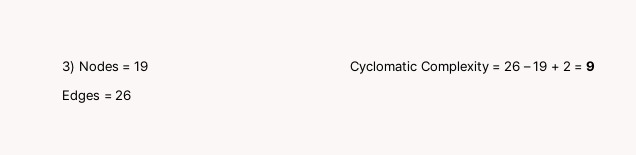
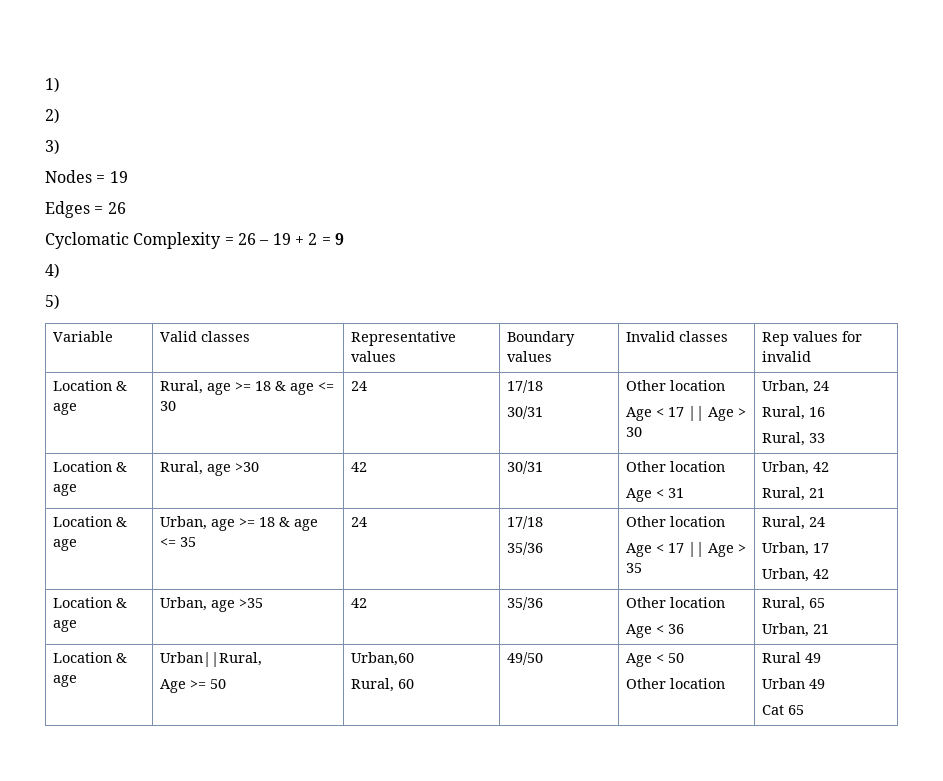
(62, 67) none -> [45,77,60,93] [45,108,60,124] 1) // 2) //
(75, 67) none -> (60, 147) //
(595, 66) none -> [45,263,60,279] [45,294,60,310] [53,331,114,342] [160,331,251,342] [351,331,457,346] [351,351,397,362] [507,331,576,346] [507,351,553,362] [626,331,729,342] [762,331,863,346] [762,351,812,362] [53,380,128,391] [53,403,78,415] [160,380,335,395] [160,401,177,411] [351,381,368,391] [507,380,544,393] [507,406,544,419] [626,380,726,391] [626,406,747,421] [626,427,643,437] [762,380,830,394] [762,406,826,420] [762,432,826,446] [53,461,128,472] [53,484,78,496] [160,461,260,476] [351,462,368,472] [507,461,544,474] [626,461,726,472] [626,488,685,502] [762,461,830,475] [762,487,826,501] [53,516,128,527] [53,539,78,551] [160,516,319,531] [160,537,197,547] [351,517,368,527] [507,516,544,529] [507,542,544,555] [626,516,726,527] [626,542,747,557] [626,563,643,573] [762,516,826,530] [762,542,830,556] [762,568,830,582] [53,597,128,608] [53,620,78,632] [160,597,264,612] [351,598,368,608] [507,597,544,610] [626,597,726,608] [626,624,685,638] [762,597,826,611] [762,623,830,637] [53,652,128,663] [53,675,78,687] [160,652,263,667] [160,679,227,693] [351,652,415,666] [351,678,415,692] [507,652,544,665] [626,653,685,667] [626,678,726,689] [762,652,822,663] [762,678,826,689] [762,705,805,715] // 4) // 5) // Variable | Valid classes | Representative values | Boundary values | Invalid classes | Rep values for invalid // Location & age | Rural, age >= 18 & age <= 30 | 24 | 17/18 // 30/31 | Other location // Age < 17 || Age > 30 | Urban, 24 // Rural, 16 // Rural, 33 // Location & age | Rural, age >30 | 42 | 30/31 | Other location // Age < 31 | Urban, 42 // Rural, 21 // Location & age | Urban, age >= 18 & age <= 35 | 24 | 17/18 // 35/36 | Other location // Age < 17 || Age > 35 | Rural, 24 // Urban, 17 // Urban, 42 // Location & age | Urban, age >35 | 42 | 35/36 | Other location // Age < 36 | Rural, 65 // Urban, 21 // Location & age | Urban||Rural, // Age >= 50 | Urban,60 // Rural, 60 | 49/50 | Age < 50 // Other location | Rural 49 // Urban 49 // Cat 65

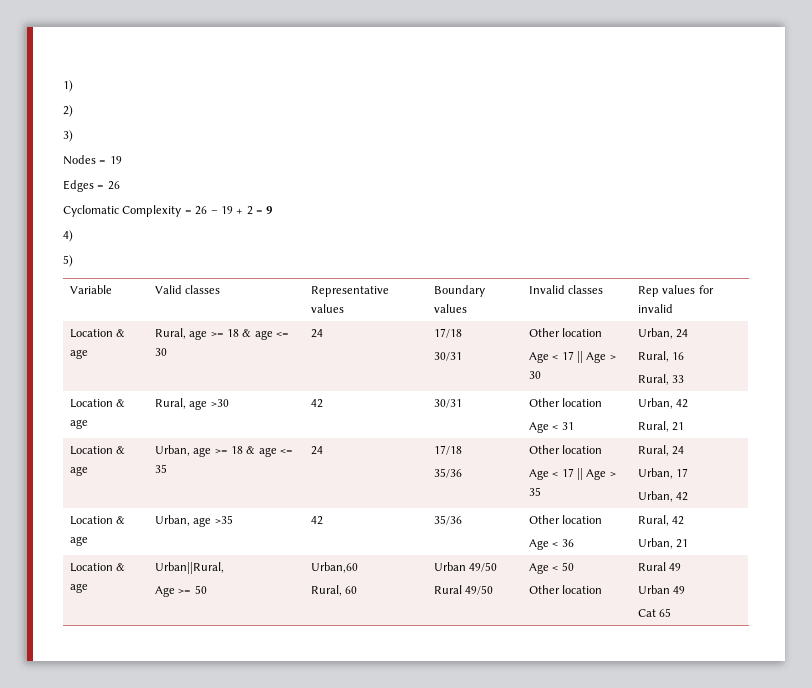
[809,598,826,608] 65 -> [672,516,685,525] 42
(415, 684) none -> [433,562,498,572] [433,585,462,594] Urban 49/50 // Rural

